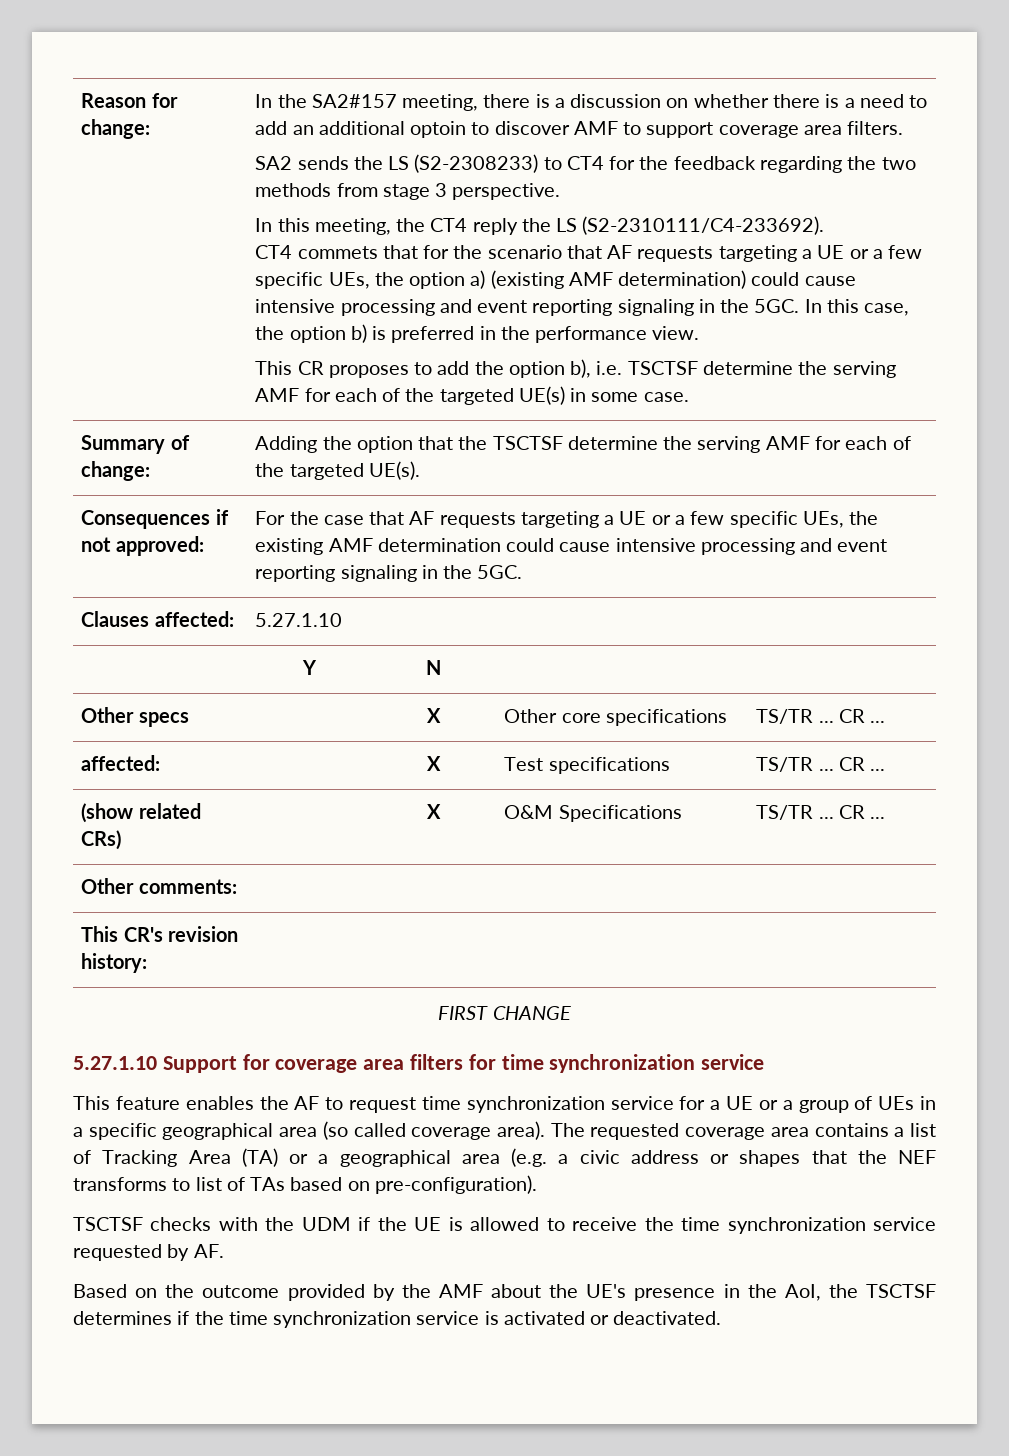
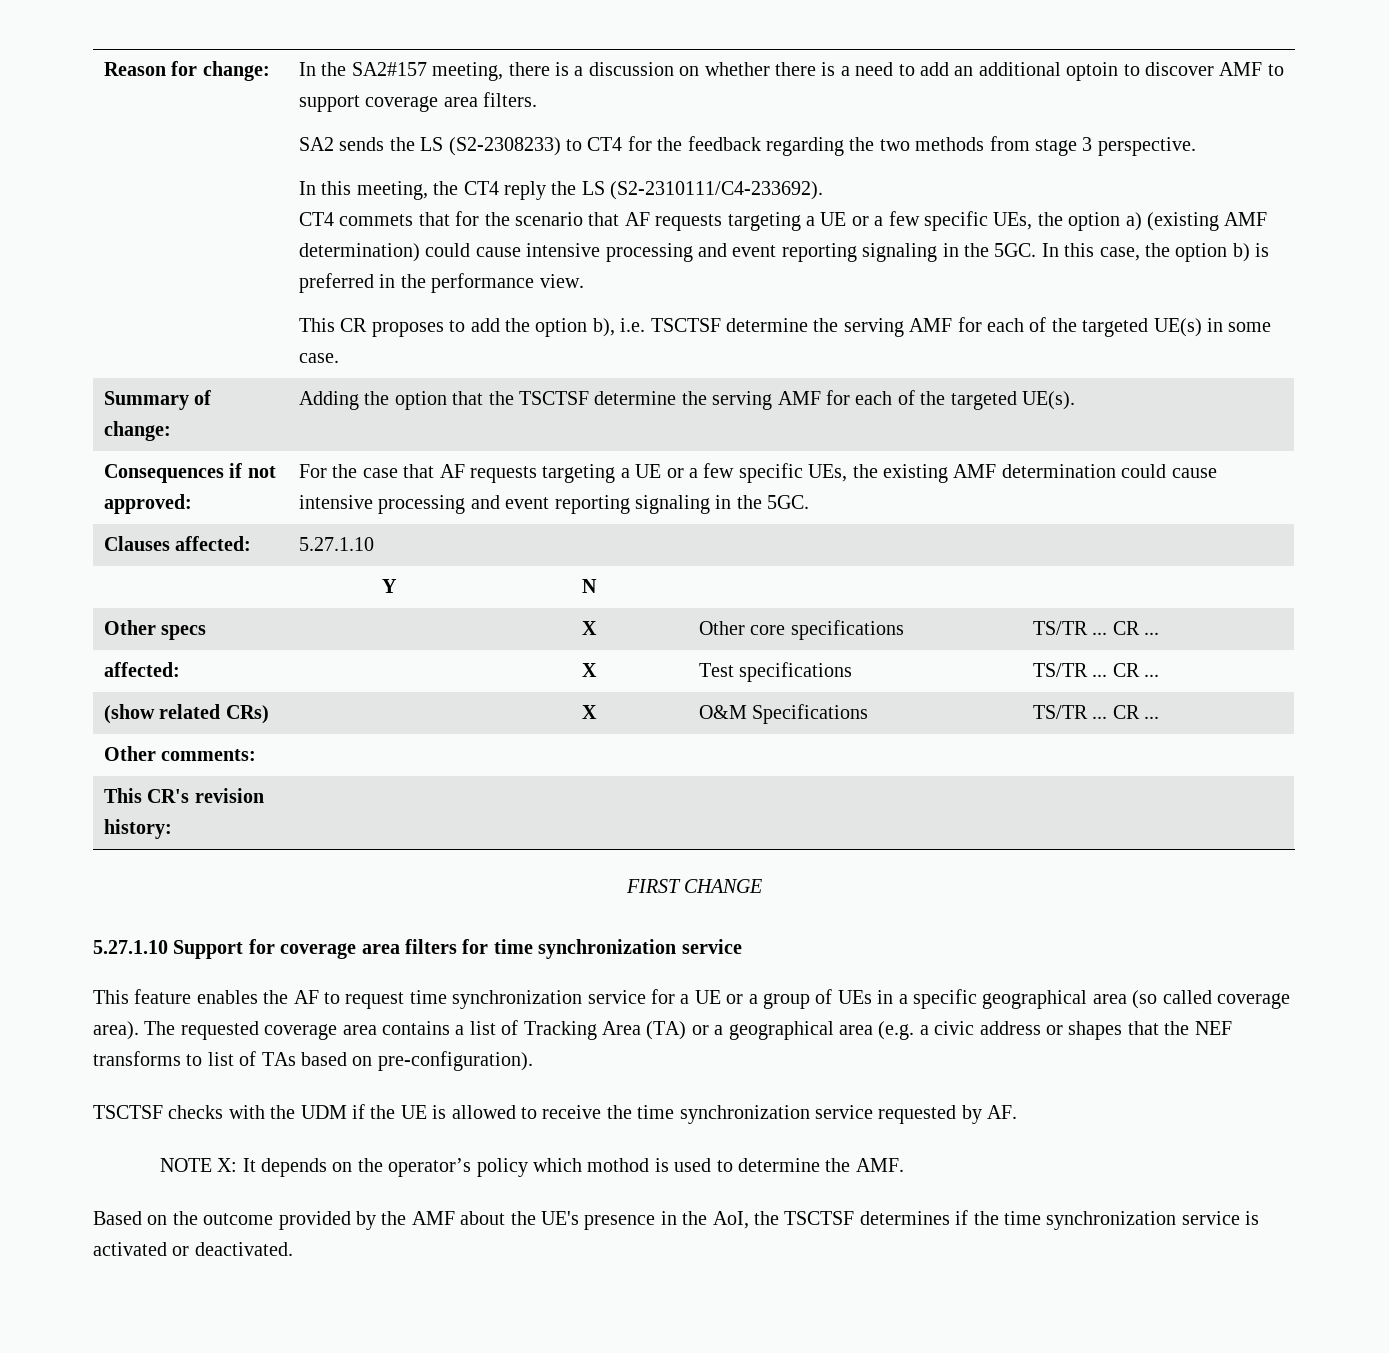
(224, 1251) none -> [159,1158,904,1177] // NOTE X: It depends on the operator’s policy which mothod is used to determine the AMF.

